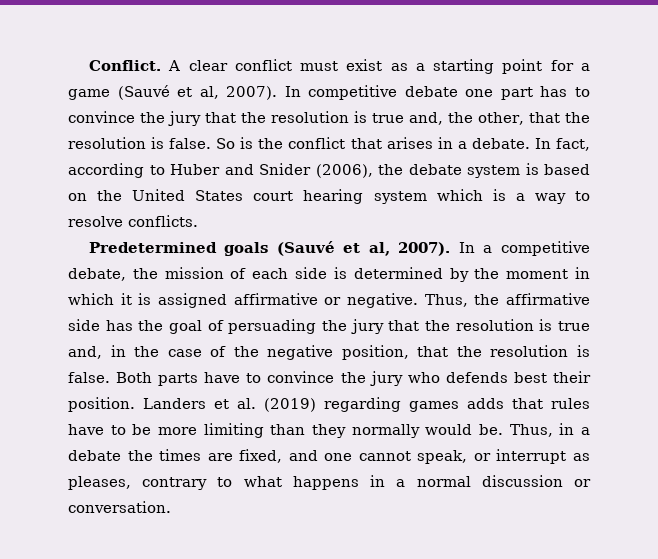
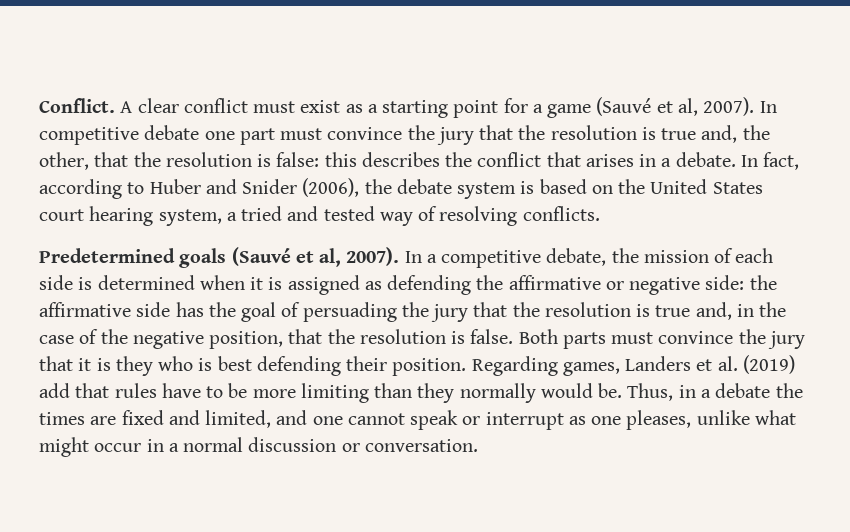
[540,86,590,97] has to -> [280,128,323,140] must
[169,137,254,149] false. So is -> [276,152,440,167] false: this describes
[373,189,590,204] [68,216,123,227] system which is a way to resolve -> [158,206,518,226] system, a tried and tested way of resolving
[449,267,590,282] [68,293,468,308] by the moment in which it is assigned affirmative or negative. Thus, -> [199,275,745,295] when it is assigned as defending the affirmative or negative side:
[204,371,591,386] [68,397,135,412] have to convince the jury who defends best their position. -> [611,329,805,349] [39,356,620,376] must convince the jury that it is they who is best defending their position. Regarding games,
[324,397,504,412] regarding games adds -> [39,383,70,398] add
[239,449,283,463] fixed, -> [121,410,272,428] fixed and limited,
[417,450,468,464] speak, -> [410,410,459,430] speak
[68,476,359,490] pleases, contrary to what happens -> [591,410,796,430] [39,437,142,457] one pleases, unlike what might occur

